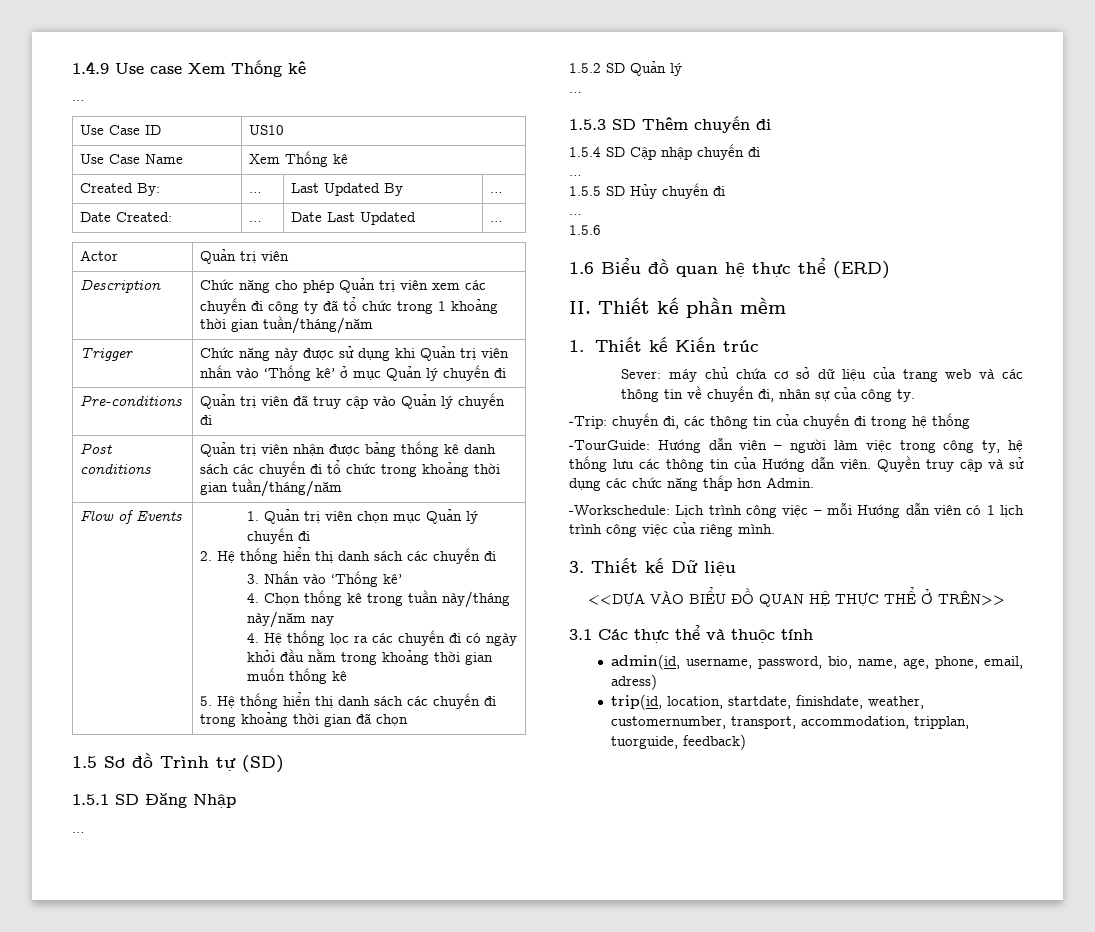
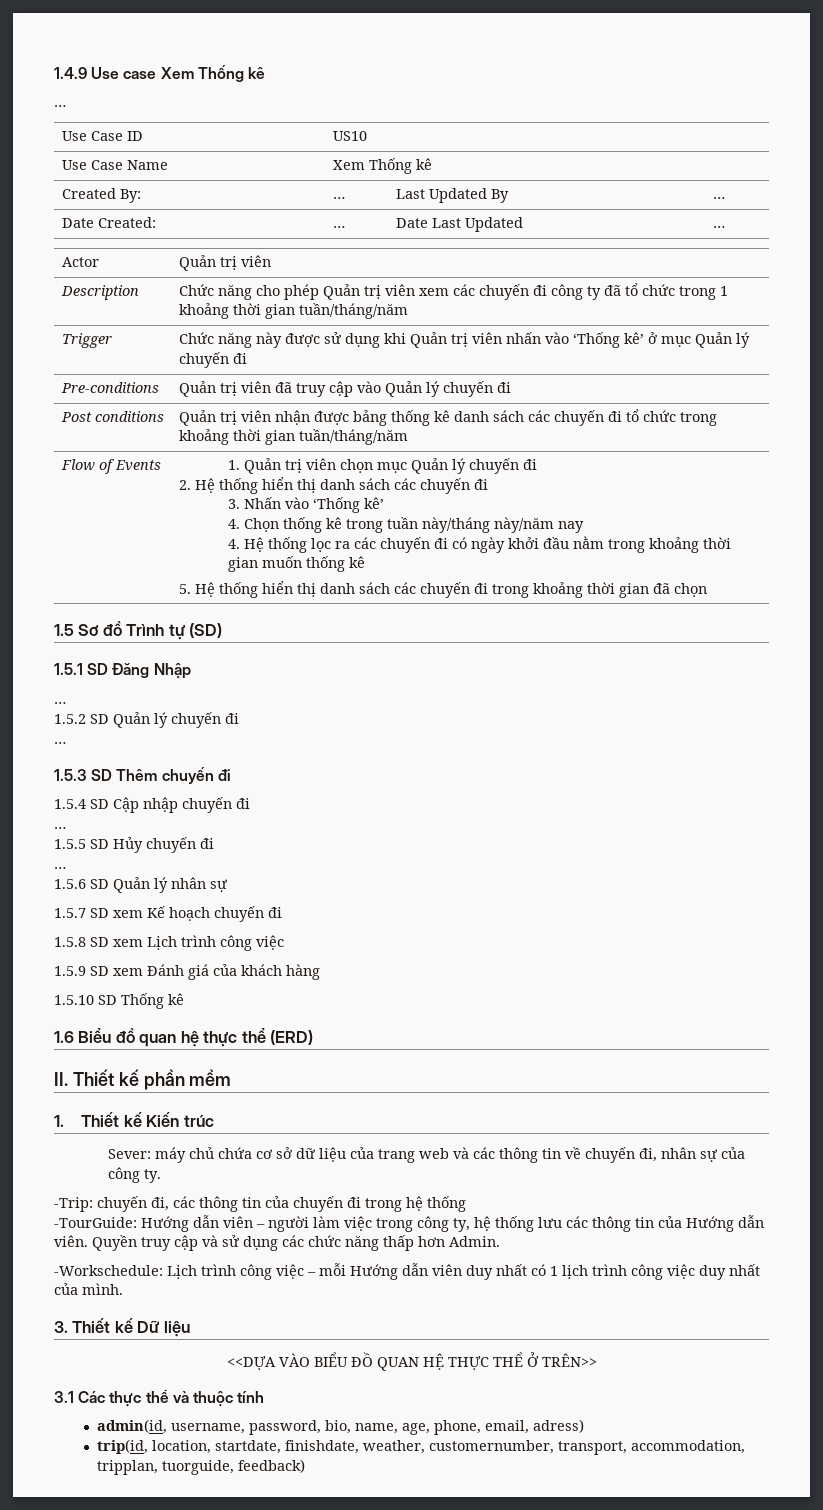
(682, 69) none -> [171,712,239,728] chuyến đi
(601, 230) none -> [90,877,227,893] [54,906,282,922] [54,935,284,951] [54,964,320,980] [54,993,184,1009] SD Quản lý nhân sự // 1.5.7 SD xem Kế hoạch chuyến đi // 1.5.8 SD xem Lịch trình công việc // 1.5.9 SD xem Đánh giá của khách hàng // 1.5.10 SD Thống kê
(962, 509) none -> [466,1264,527,1280] duy nhất
[673,522,733,537] của riêng -> [699,1264,760,1280] [54,1283,78,1295] duy nhất của

